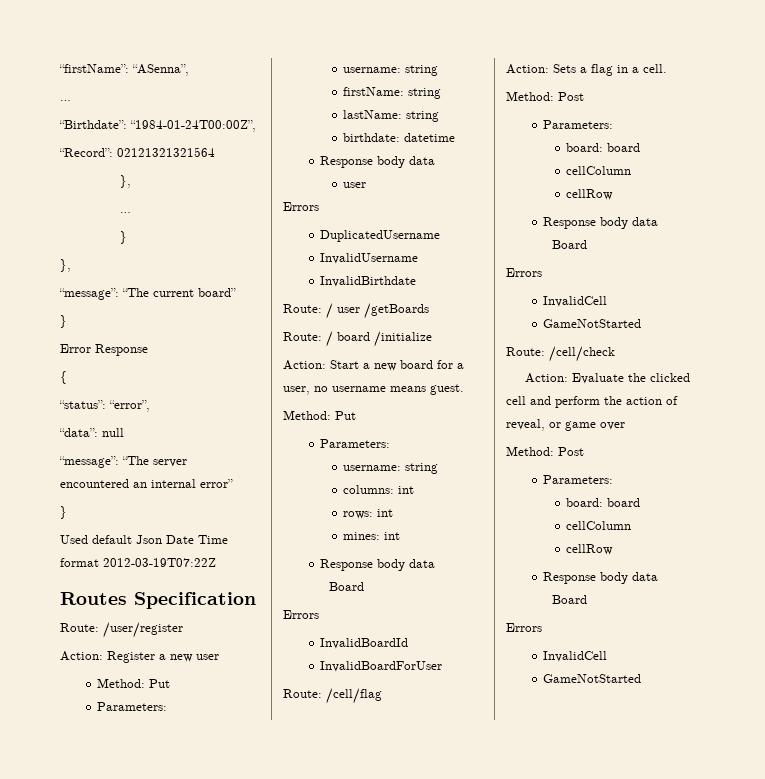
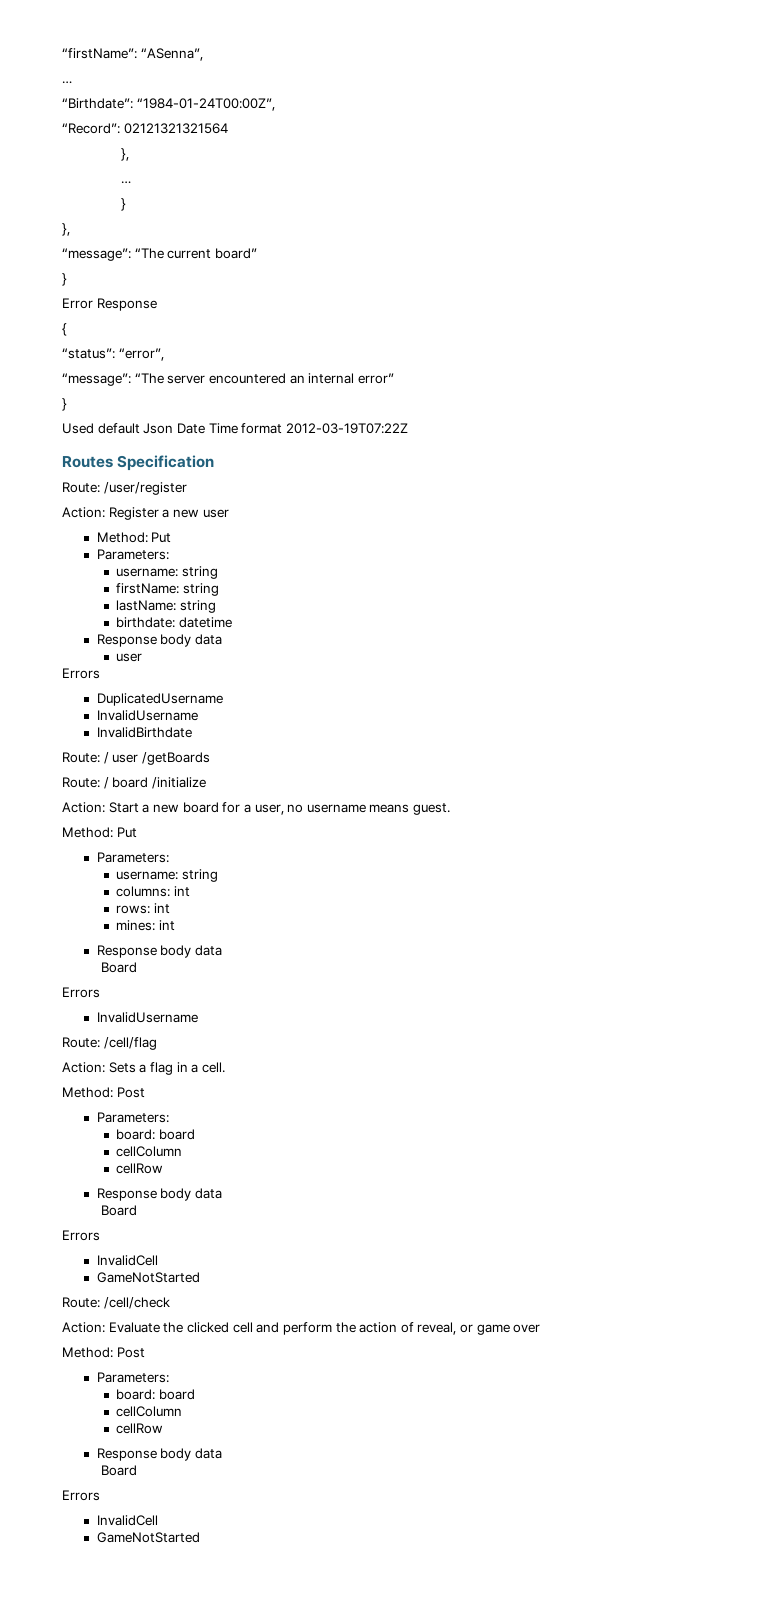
[59,428,124,437] // “data”: null -> (164, 354) none
[320,638,409,649] [320,661,443,672] InvalidBoardId // InvalidBoardForUser -> [96,1012,198,1023] InvalidUsername

